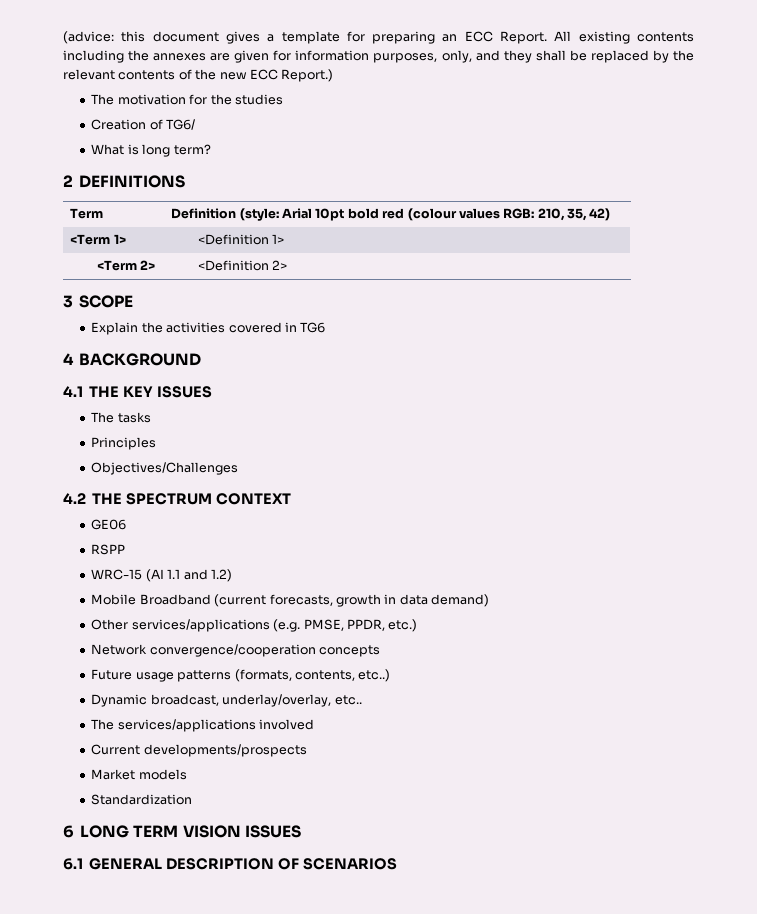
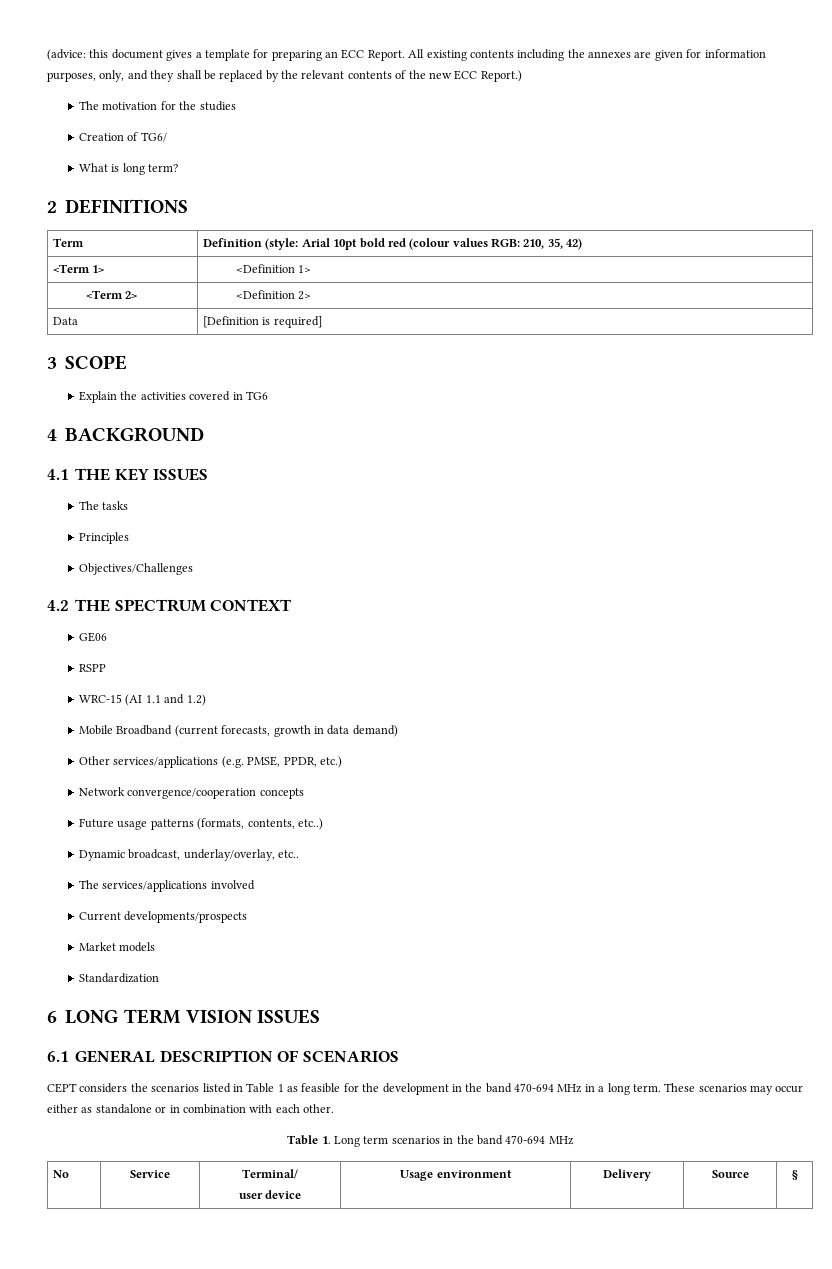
(288, 265) none -> [53,317,79,325] [203,316,322,328] // Data | [Definition is required]
(397, 864) none -> [47,1083,804,1095] [47,1104,334,1114] [287,1135,574,1147] [53,1170,70,1178] [130,1170,170,1178] [242,1169,298,1179] [238,1190,302,1199] [400,1170,512,1181] [603,1169,651,1181] [711,1170,749,1178] [791,1170,798,1180] // CEPT considers the scenarios listed in Table 1 as feasible for the development in the band 470-694 MHz in a long term. These scenarios may occur either as standalone or in combination with each other. // Table 1. Long term scenarios in the band 470-694 MHz // No | Service | Terminal/ // user device | Usage environment | Delivery | Source | §

